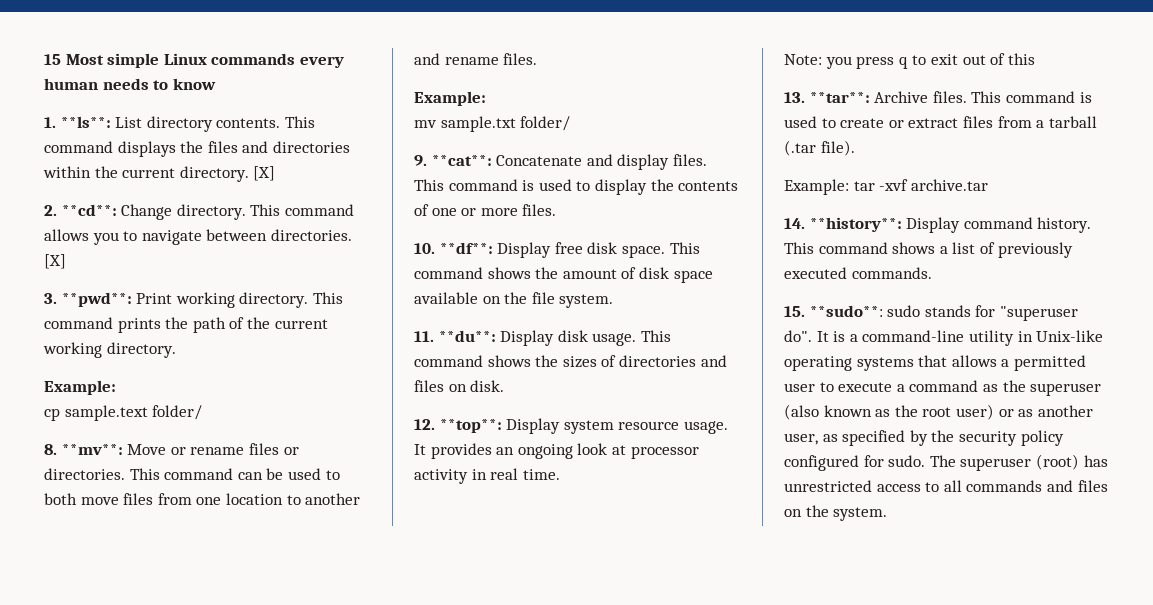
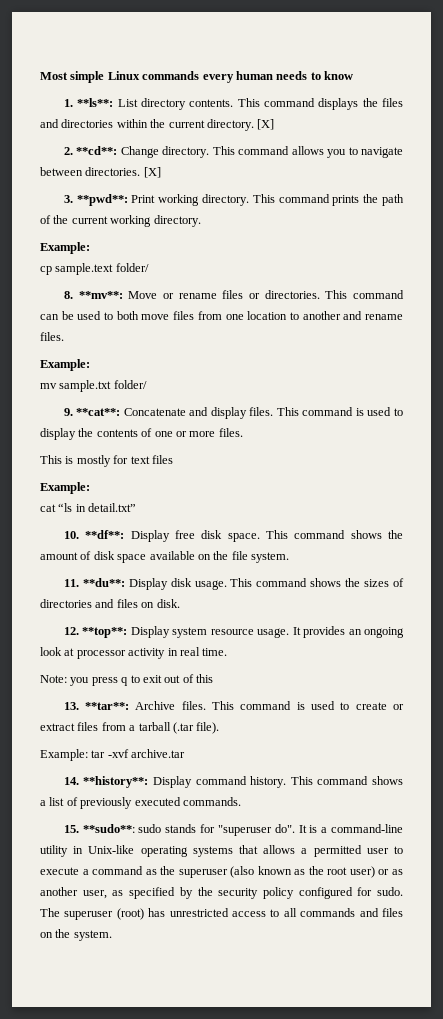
[44,54,61,65] 15 -> (40, 76) none
(557, 210) none -> [40,455,173,467] [40,482,90,494] [40,503,137,512] // This is mostly for text files // Example: // cat “ls in detail.txt”

